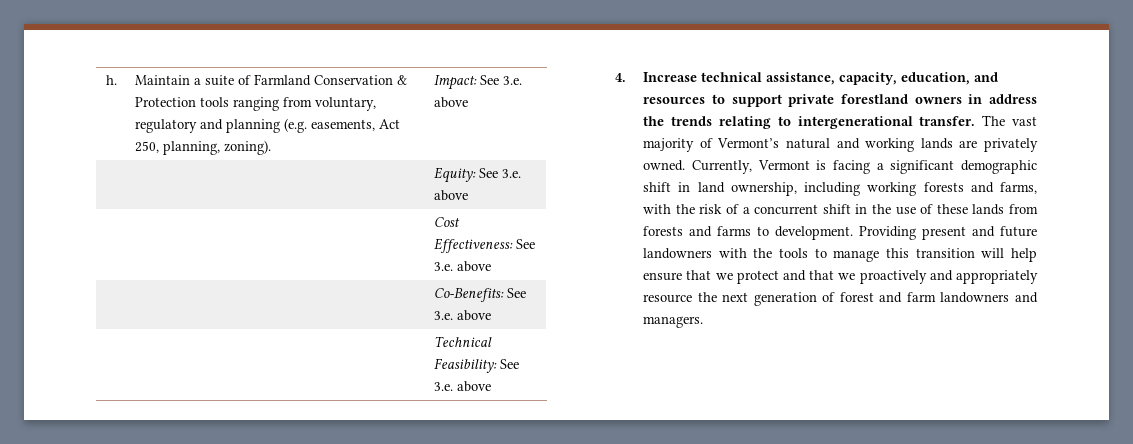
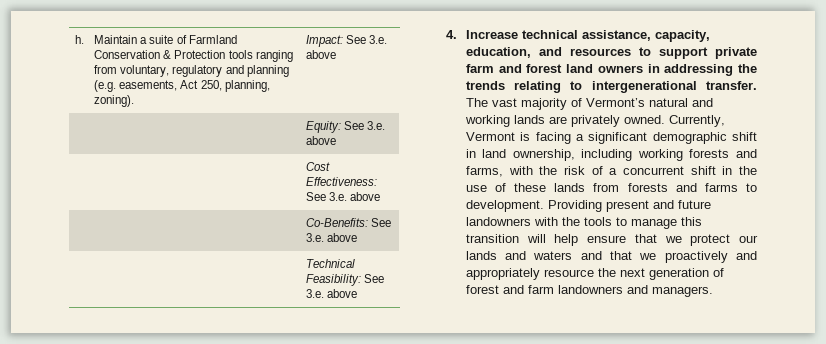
[840,94,908,104] forestland -> [465,64,594,73] farm and forest land
[989,94,1037,104] address -> [664,64,734,76] addressing
(779, 277) none -> [739,235,758,243] [465,251,573,260] our lands and waters

